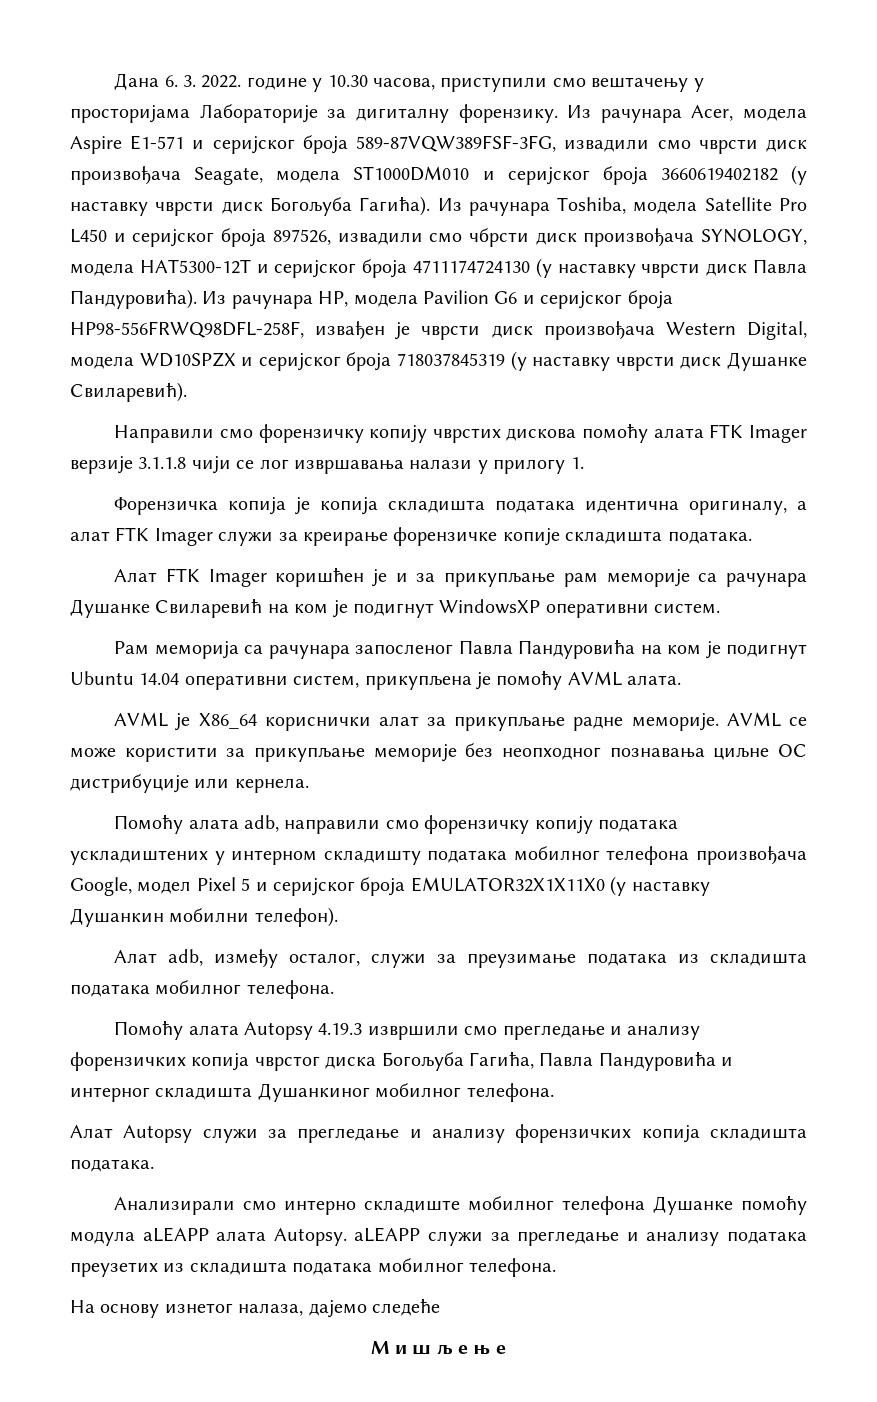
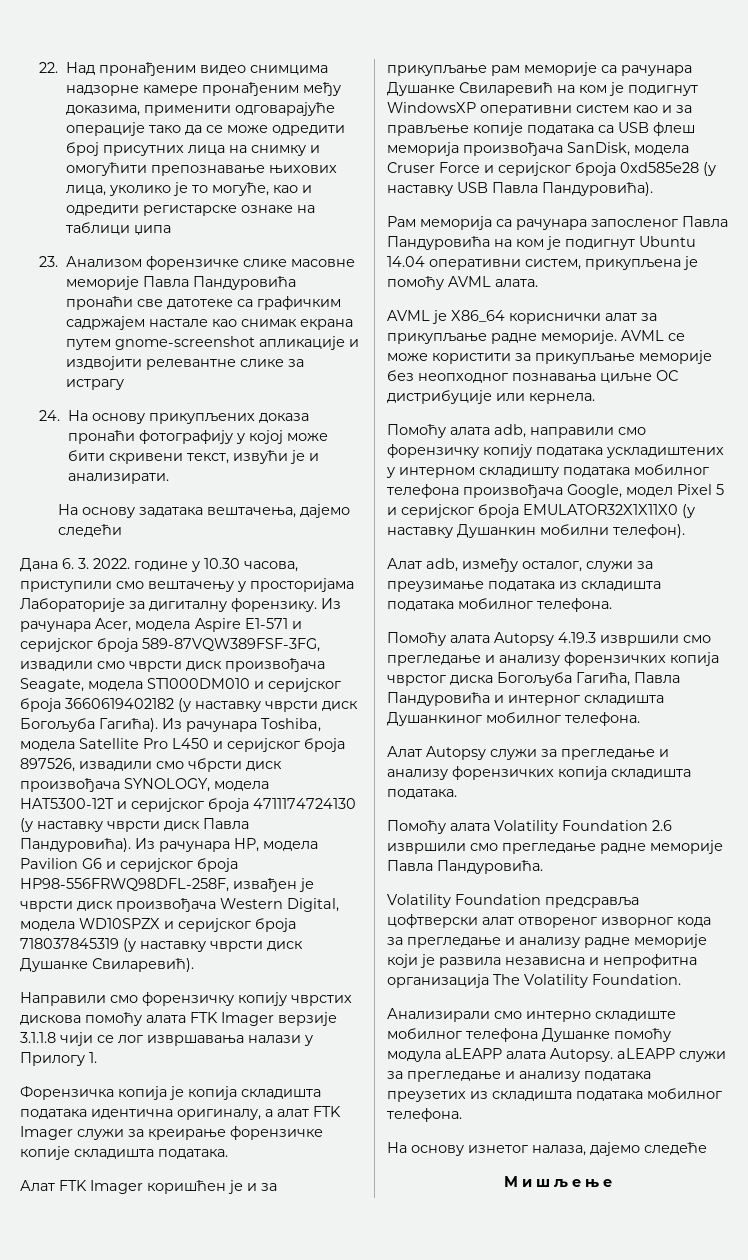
(114, 81) none -> [39,62,328,76] [65,82,341,96] [65,102,335,116] [65,122,345,136] [65,142,320,156] [65,162,337,176] [65,182,312,196] [65,205,315,216] [65,222,171,235] [39,256,355,270] [65,276,296,290] [65,296,341,310] [65,316,353,330] [65,336,359,350] [65,356,304,370] [65,379,124,390] [39,410,309,424] [67,430,328,444] [67,450,319,464] [67,473,169,484] [58,504,351,518] [58,524,123,537] 22. Над пронађеним видео снимцима надзорне камере пронађеним међу доказима, применити одговарајуће операције тако да се може одредити број присутних лица на снимку и омогућити препознавање њихових лица, уколико је то могуће, као и одредити регистарске ознаке на таблици џипа // 23. Анализом форензичке слике масовне меморије Павла Пандуровића пронаћи све датотеке са графичким садржајем настале као снимак екрана путем gnome-screenshot апликације и издвојити релевантне слике за истрагу // 24. На основу прикупљених доказа пронаћи фотографију у којој може бити скривени текст, извући је и анализирати. // На основу задатака вештачења, дајемо следећи //
[493,459,566,474] прилогу -> [20,1052,85,1066] Прилогу
[654,603,721,614] систем. -> [576,105,692,113] [387,122,695,136] [387,142,689,156] [387,162,716,176] [387,182,653,196] систем као и за прављење копије података са USB флеш меморија произвођача SanDisk, модела Cruser Force и серијског броја 0xd585e28 (у наставку USB Павла Пандуровића).
(154, 1165) none -> [387,820,672,834] [387,840,723,854] [387,860,543,874] [387,894,639,908] [387,914,711,928] [387,934,707,948] [387,954,697,968] [387,974,681,988] // Помоћу алата Volatility Foundation 2.6 извршили смо прегледање радне меморије Павла Пандуровића. // Volatility Foundation предсравља цофтверски алат отвореног изворног кода за прегледање и анализу радне меморије који је развила независна и непрофитна организација The Volatility Foundation.

